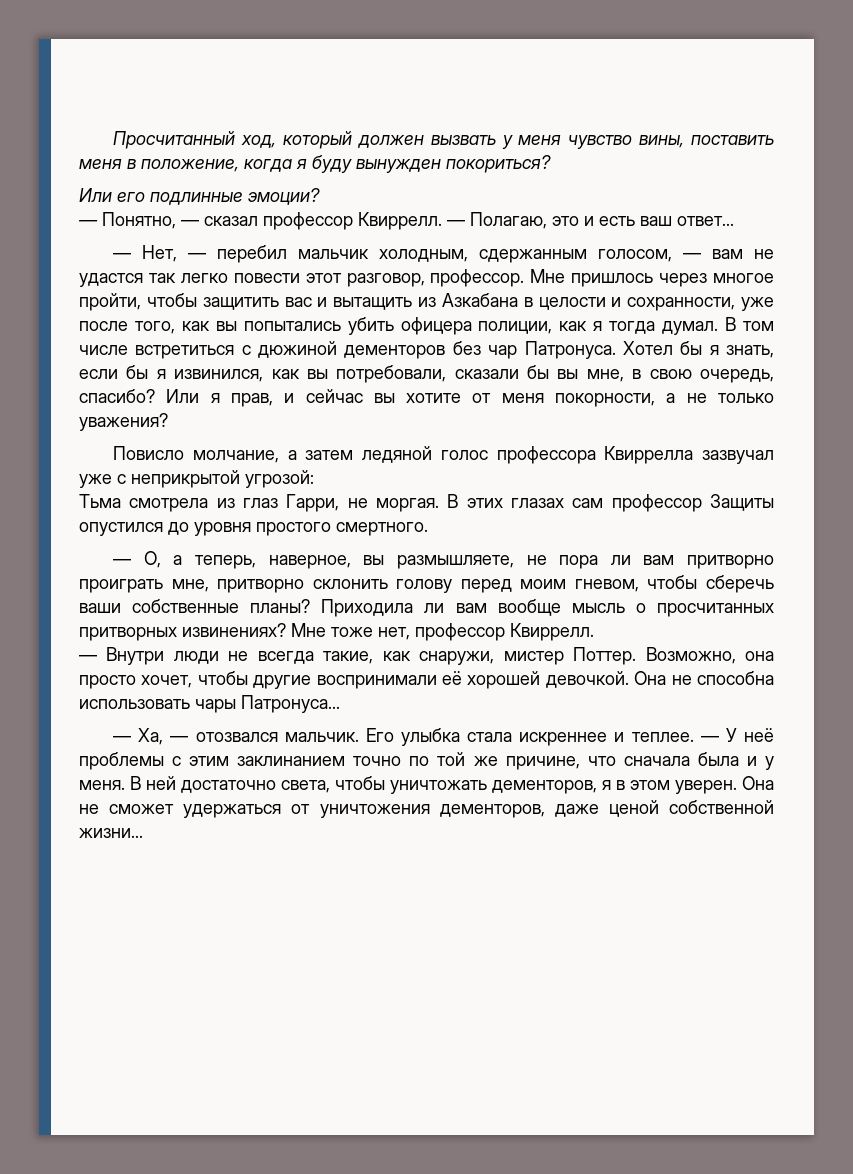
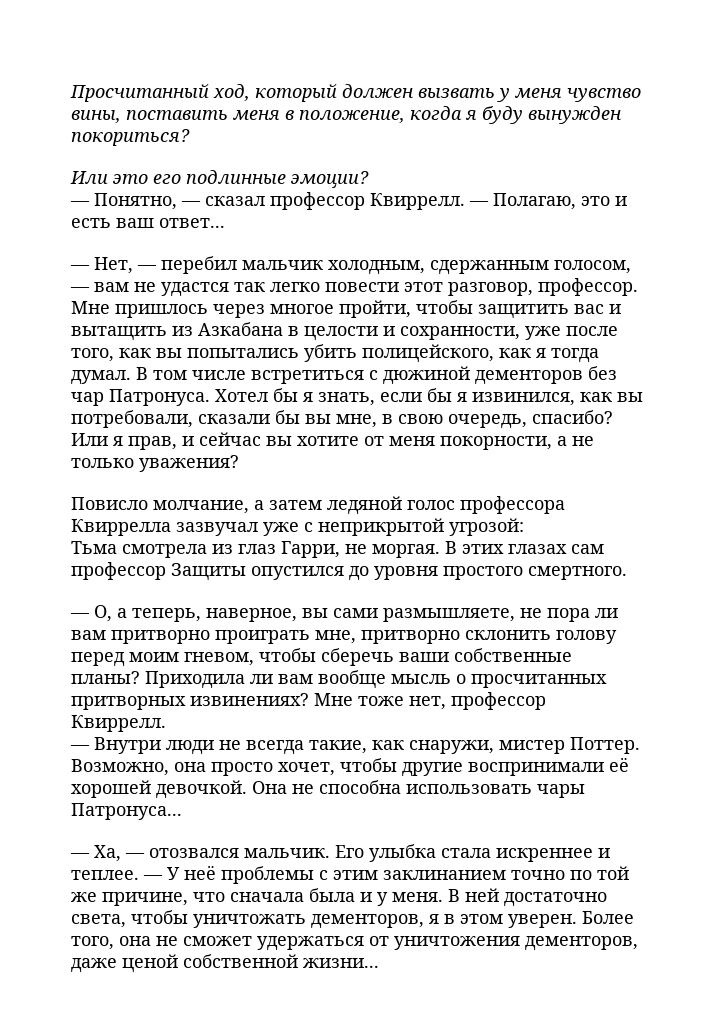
(112, 195) none -> [113,174,148,184] это
[400,317,553,335] офицера полиции, -> [362,344,494,363] полицейского,
(385, 560) none -> [333,608,378,618] сами
[742,776,774,790] Она -> [582,911,634,924] [71,936,151,950] Более того, она

